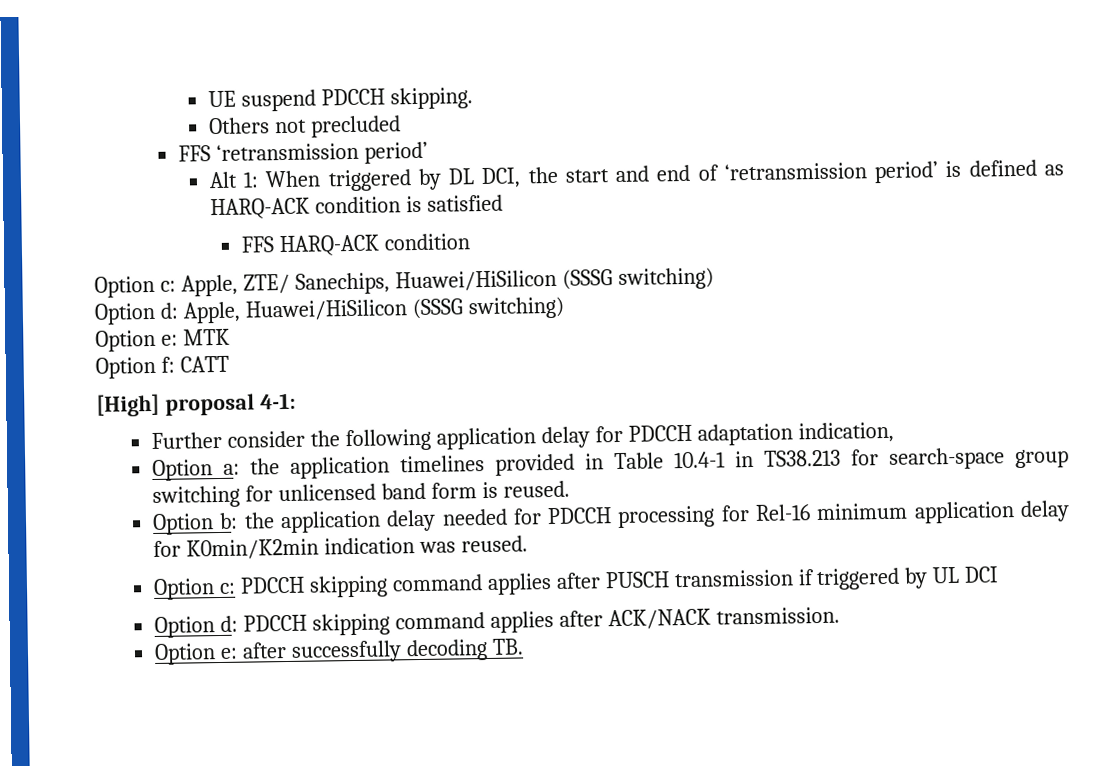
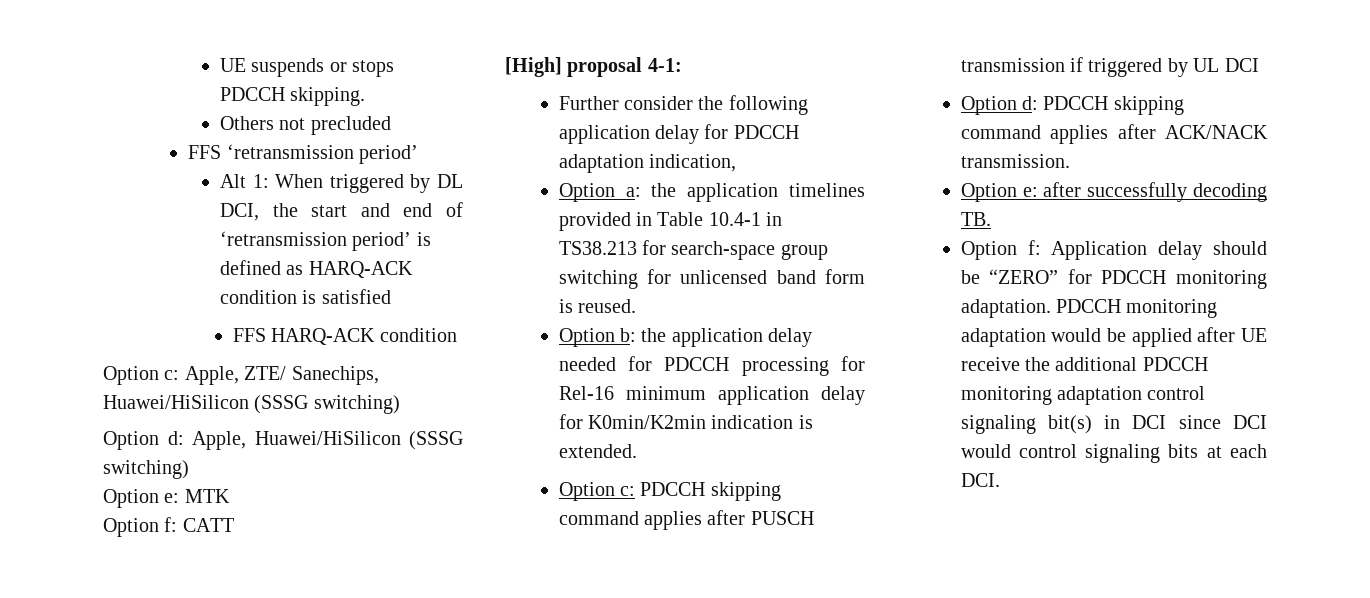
[207,89,316,112] UE suspend -> [220,58,395,77] UE suspends or stops
[418,535,528,554] was reused. -> [798,415,813,429] [558,444,637,458] is extended.
(524, 646) none -> [960,240,1267,260] [960,269,1267,289] [960,299,1218,318] [960,327,1267,347] [960,357,1208,371] [960,386,1206,405] [960,415,1267,434] [960,444,1267,463] [960,473,1000,487] // Option f: Application delay should be “ZERO” for PDCCH monitoring adaptation. PDCCH monitoring adaptation would be applied after UE receive the additional PDCCH monitoring adaptation control signaling bit(s) in DCI since DCI would control signaling bits at each DCI.

